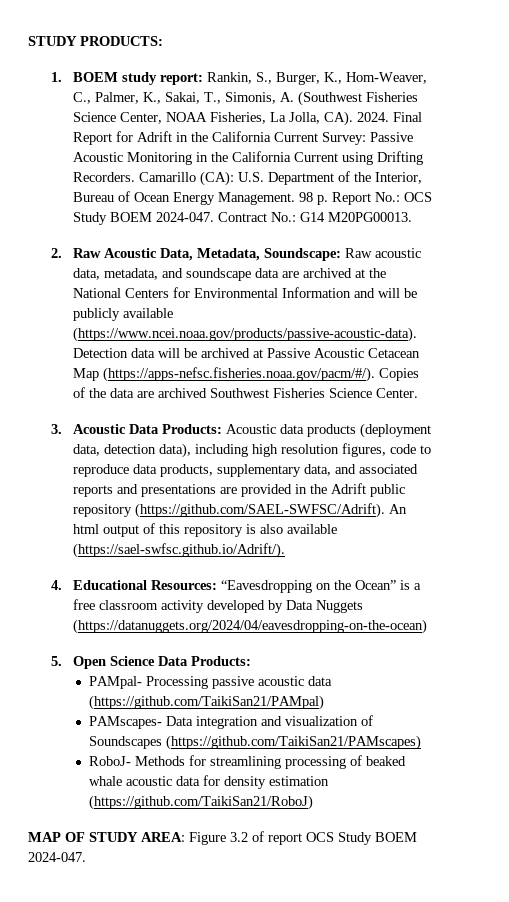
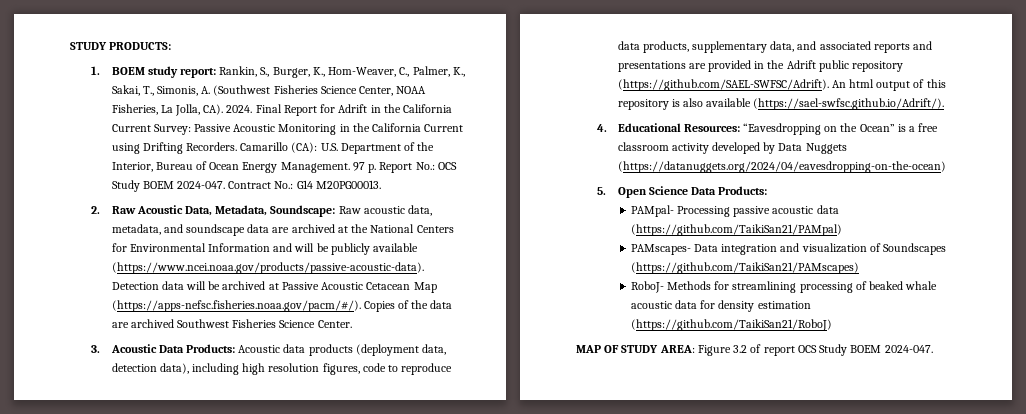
[299,192,314,202] 98 -> [352,162,365,171] 97

